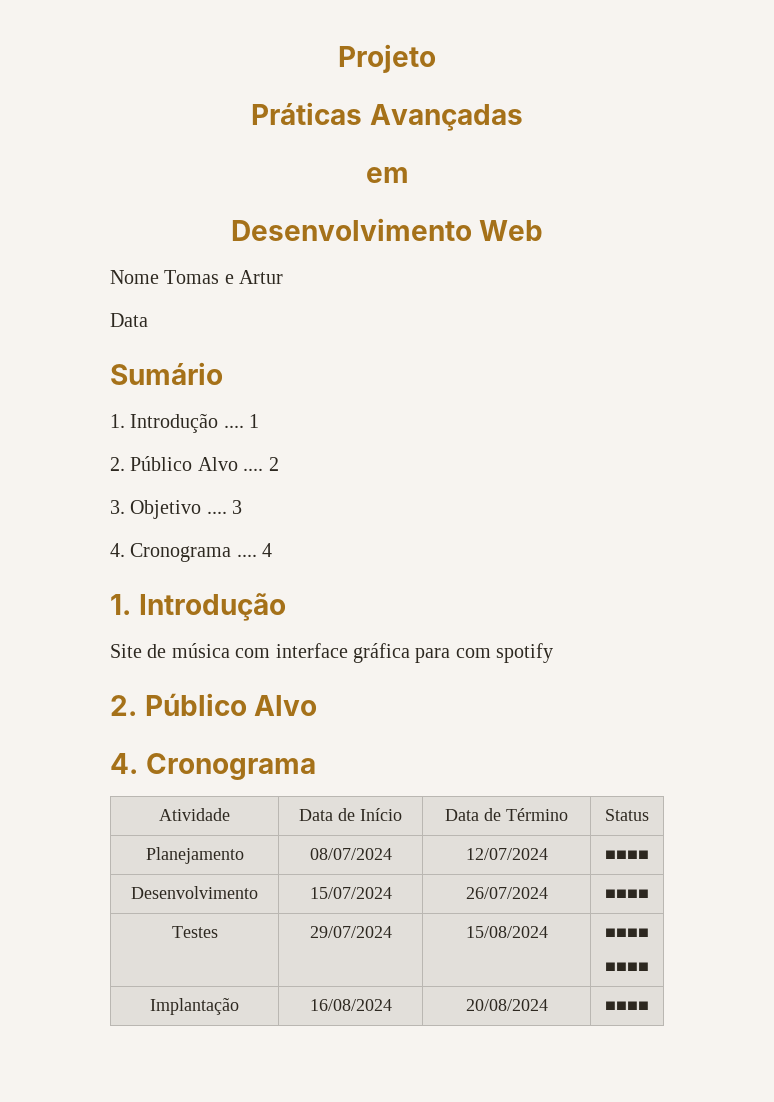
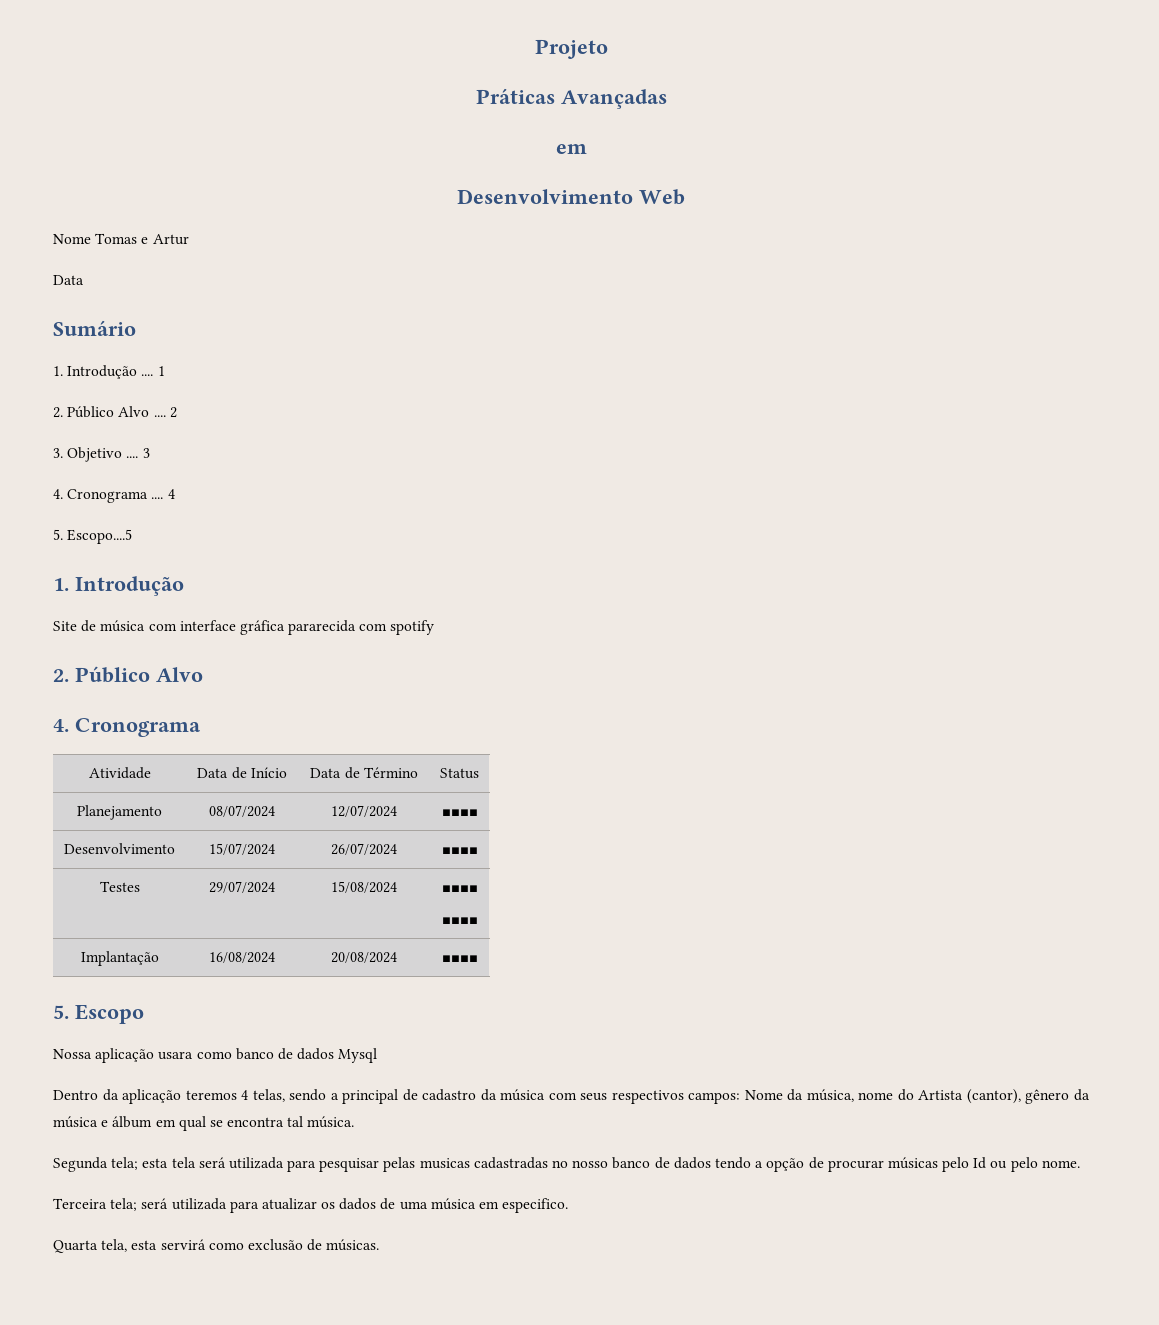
(273, 550) none -> [53,529,133,544] // 5. Escopo....5
[415,648,451,663] para -> [288,620,357,635] pararecida
(649, 1006) none -> [53,1004,144,1024] [53,1048,378,1063] [53,1089,1090,1104] [53,1116,355,1131] [53,1157,1080,1172] [53,1198,569,1213] [53,1239,380,1253] // 5. Escopo // Nossa aplicação usara como banco de dados Mysql // Dentro da aplicação teremos 4 telas, sendo a principal de cadastro da música com seus respectivos campos: Nome da música, nome do Artista (cantor), gênero da música e álbum em qual se encontra tal música. // Segunda tela; esta tela será utilizada para pesquisar pelas musicas cadastradas no nosso banco de dados tendo a opção de procurar músicas pelo Id ou pelo nome. // Terceira tela; será utilizada para atualizar os dados de uma música em especifico. // Quarta tela, esta servirá como exclusão de músicas.

